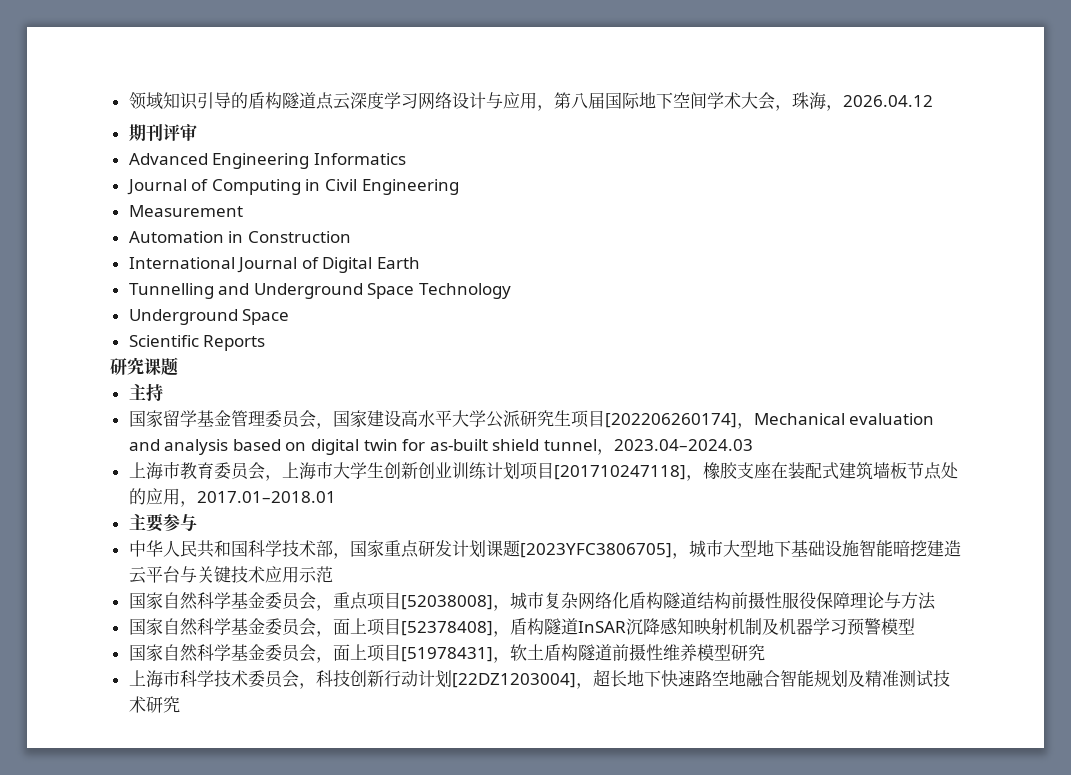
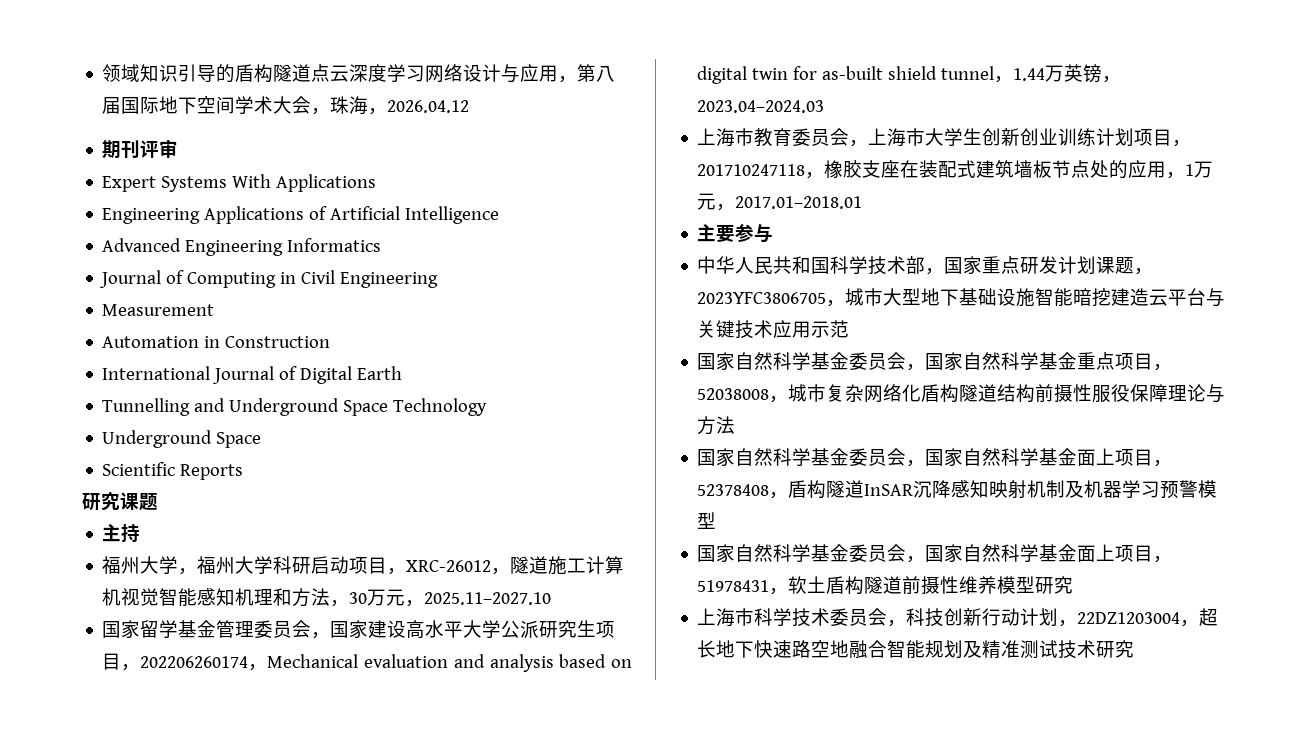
(197, 132) none -> [102,174,377,192] [102,206,500,224] // Expert Systems With Applications // Engineering Applications of Artificial Intelligence
(163, 392) none -> [102,556,625,575] [102,588,552,607] // 福州大学，福州大学科研启动项目，XRC-26012，隧道施工计算机视觉智能感知机理和方法，30万元，2025.11–2027.10
[604,413,737,428] [202206260174] -> [121,656,249,671] ，202206260174
(615, 452) none -> [1013,64,1122,83] 1.44万英镑，
[553,465,686,480] [201710247118] -> [1172,140,1192,147] [697,164,806,176] ，201710247118
(197, 504) none -> [1185,161,1214,178] [697,193,736,211] 1万元，
[519,543,672,558] [2023YFC3806705] -> [1134,268,1154,275] [697,292,827,304] ，2023YFC3806705
(333, 608) none -> [925,352,1078,371] 国家自然科学基金
[400,595,493,610] [52038008] -> [1153,364,1173,371] [697,388,770,400] ，52038008
[332,618,493,636] 面上项目[52378408] -> [925,448,1173,467] [697,484,770,496] 国家自然科学基金面上项目，52378408
[332,644,493,662] 面上项目[51978431] -> [925,544,1173,563] [697,580,770,592] 国家自然科学基金面上项目，51978431
[451,673,576,688] [22DZ1203004] -> [1058,612,1181,627] ，22DZ1203004

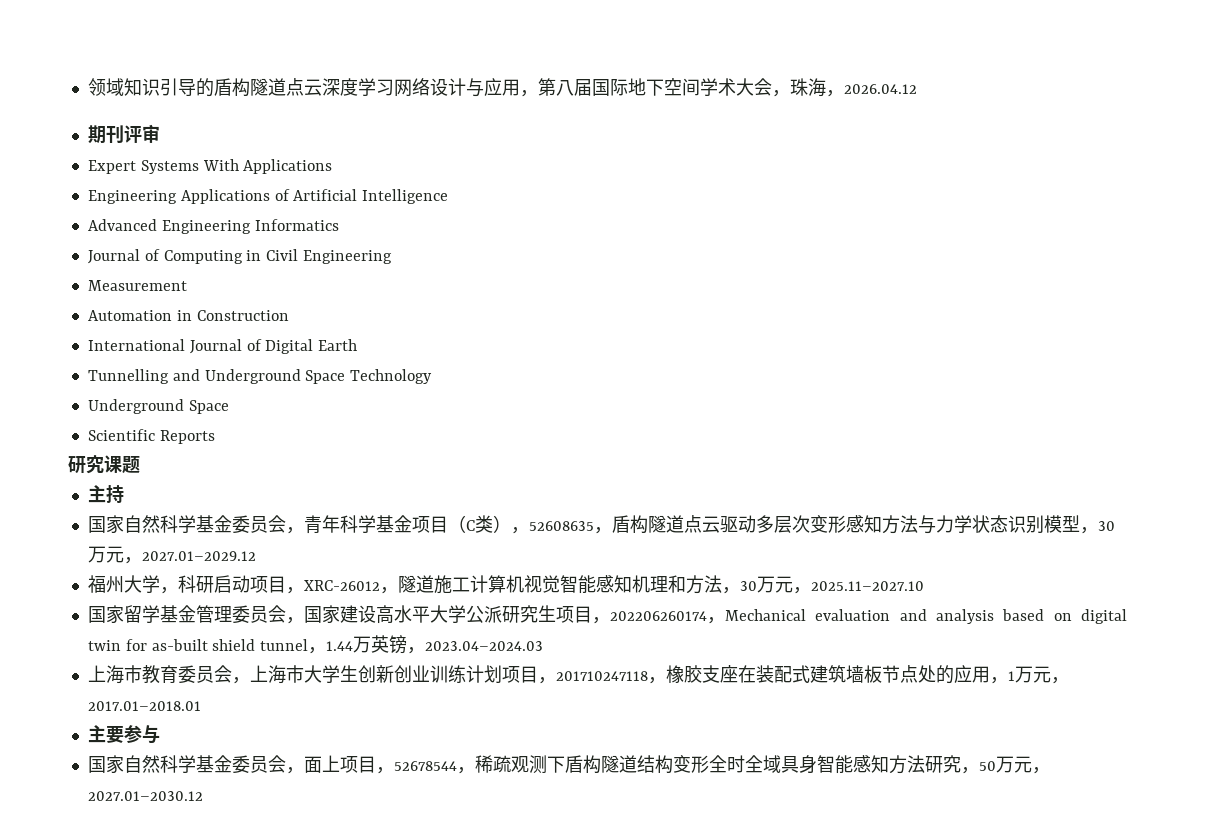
(141, 533) none -> [87,515,1115,534] [87,546,256,564] // 国家自然科学基金委员会，青年科学基金项目（C类），52608635，盾构隧道点云驱动多层次变形感知方法与力学状态识别模型，30万元，2027.01–2029.12
[197,556,274,574] 福州大学 -> (178, 590) none
[697,256,1154,275] [697,288,1226,307] [697,320,850,339] [697,352,1173,371] [697,384,1226,403] [697,416,736,435] [697,448,1173,467] [697,480,1218,499] [697,512,717,529] [697,544,1173,563] [697,576,1074,595] [697,608,1219,627] [697,640,1135,659] // 中华人民共和国科学技术部，国家重点研发计划课题，2023YFC3806705，城市大型地下基础设施智能暗挖建造云平台与关键技术应用示范 // 国家自然科学基金委员会，国家自然科学基金重点项目，52038008，城市复杂网络化盾构隧道结构前摄性服役保障理论与方法 // 国家自然科学基金委员会，国家自然科学基金面上项目，52378408，盾构隧道InSAR沉降感知映射机制及机器学习预警模型 // 国家自然科学基金委员会，国家自然科学基金面上项目，51978431，软土盾构隧道前摄性维养模型研究 // 上海市科学技术委员会，科技创新行动计划，22DZ1203004，超长地下快速路空地融合智能规划及精准测试技术研究 -> [87,755,1050,774] [87,791,203,801] // 国家自然科学基金委员会，面上项目，52678544，稀疏观测下盾构隧道结构变形全时全域具身智能感知方法研究，50万元，2027.01–2030.12

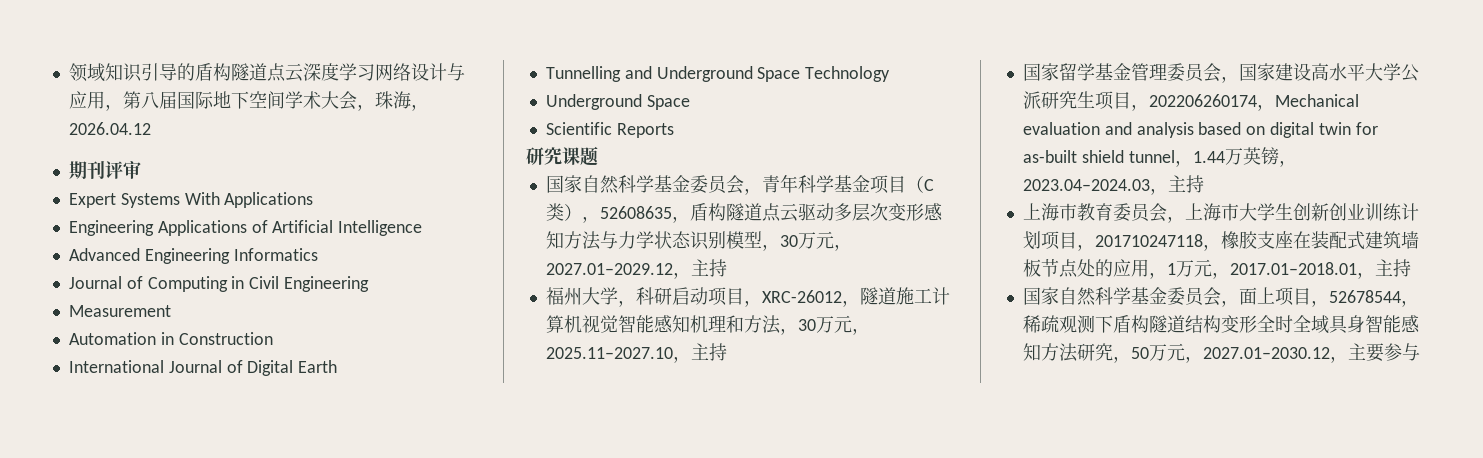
[87,485,124,503] // 主持 -> (598, 156) none
(256, 556) none -> [672,259,727,279] ，主持
(924, 586) none -> [672,343,727,363] ，主持
(544, 646) none -> [1149,175,1204,195] ，主持
[87,725,160,744] // 主要参与 -> [1356,259,1411,279] ，主持
(203, 796) none -> [1329,343,1420,363] ，主要参与

